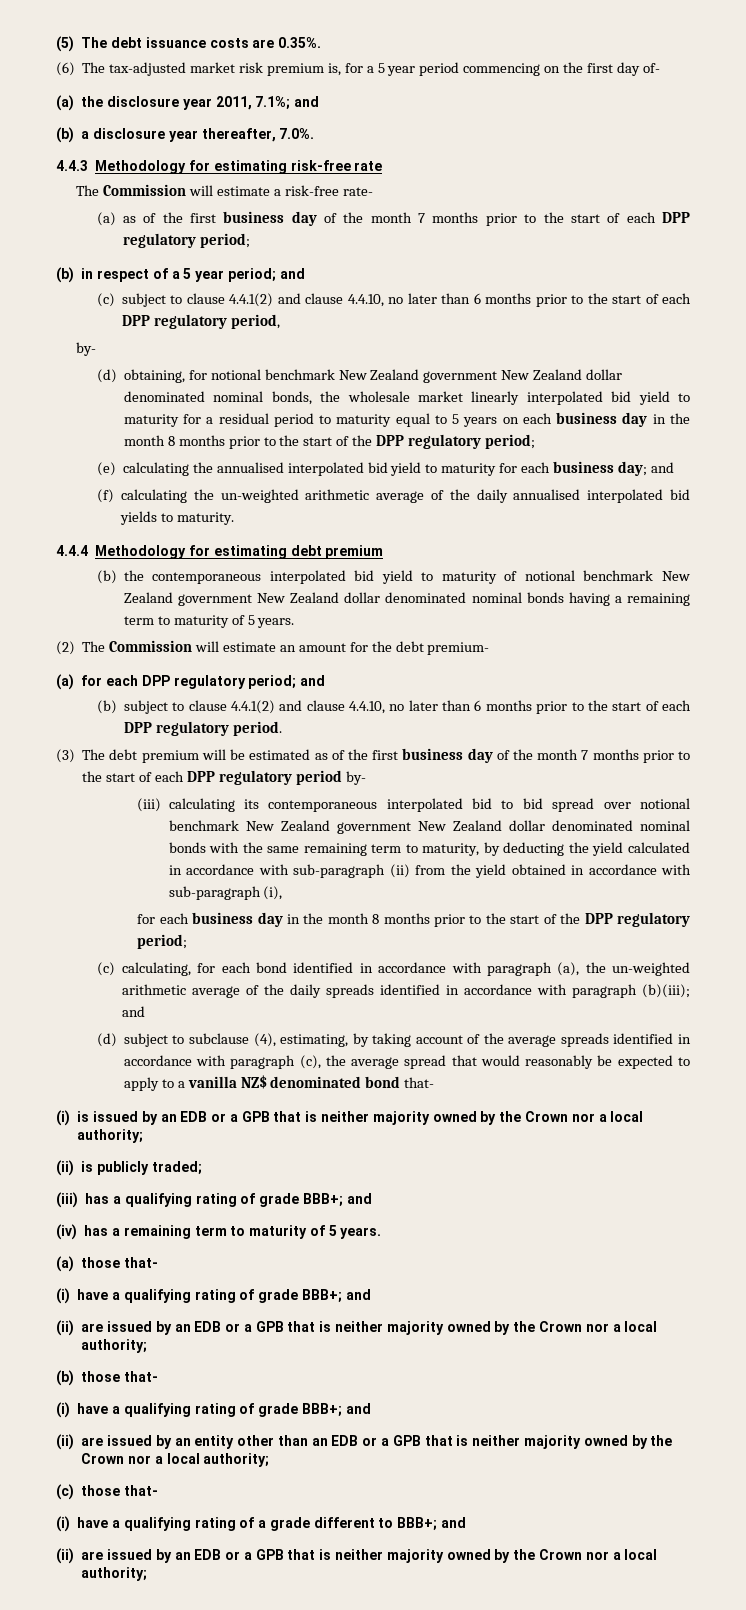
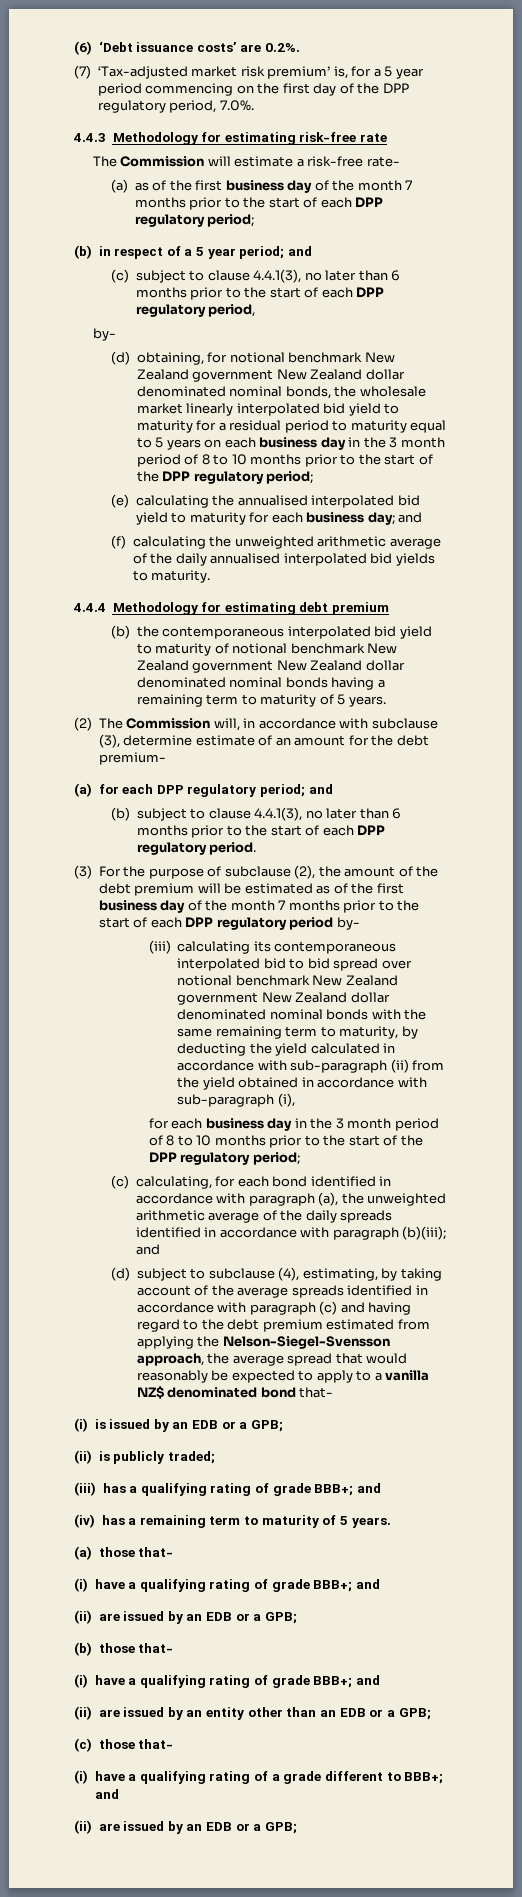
[56,36,322,52] [56,62,187,76] (5) The debt issuance costs are 0.35%. // (6) The tax-adjusted -> [74,41,301,55] [74,65,188,79] (6) ‘Debt issuance costs’ are 0.2%. // (7) ‘Tax-adjusted
[266,63,324,76] premium -> [267,66,331,79] premium’
[642,63,660,73] [56,95,320,111] [56,127,276,143] of- // (a) the disclosure year 2011, 7.1%; and // (b) a disclosure year thereafter, -> [339,83,409,94] [97,100,217,113] of the DPP regulatory period,
[229,293,384,307] 4.4.1(2) and clause 4.4.10, -> [253,269,302,283] 4.4.1(3),
[123,435,175,446] month 8 -> [389,437,445,448] [136,454,247,467] 3 month period of 8 to 10
[220,489,299,503] un-weighted -> [234,536,314,549] unweighted
[195,641,276,652] will estimate -> [213,718,438,731] [98,734,273,748] will, in accordance with subclause (3), determine estimate of
[230,700,386,714] 4.4.1(2) and clause 4.4.10, -> [254,807,303,821] 4.4.1(3),
[82,749,106,760] The -> [98,865,439,879] For the purpose of subclause (2), the amount of the
[327,913,380,924] month 8 -> [335,1118,439,1131] [148,1135,212,1146] 3 month period of 8 to 10
[611,962,690,976] un-weighted -> [367,1193,447,1206] unweighted
[299,1055,321,1069] (c), -> [319,1301,412,1315] [136,1319,430,1332] [136,1336,390,1349] [136,1353,204,1366] (c) and having regard to the debt premium estimated from applying the Nelson-Siegel-Svensson approach,
[241,1111,644,1125] [77,1129,144,1143] GPB that is neither majority owned by the Crown nor a local authority; -> [251,1420,284,1432] GPB;
[255,1321,658,1335] [81,1339,148,1353] GPB that is neither majority owned by the Crown nor a local authority; -> [265,1612,298,1624] GPB;
[392,1435,673,1449] [81,1453,270,1467] GPB that is neither majority owned by the Crown nor a local authority; -> [398,1708,431,1720] GPB;
[255,1549,658,1563] [81,1567,148,1581] GPB that is neither majority owned by the Crown nor a local authority; -> [265,1822,298,1834] GPB;

